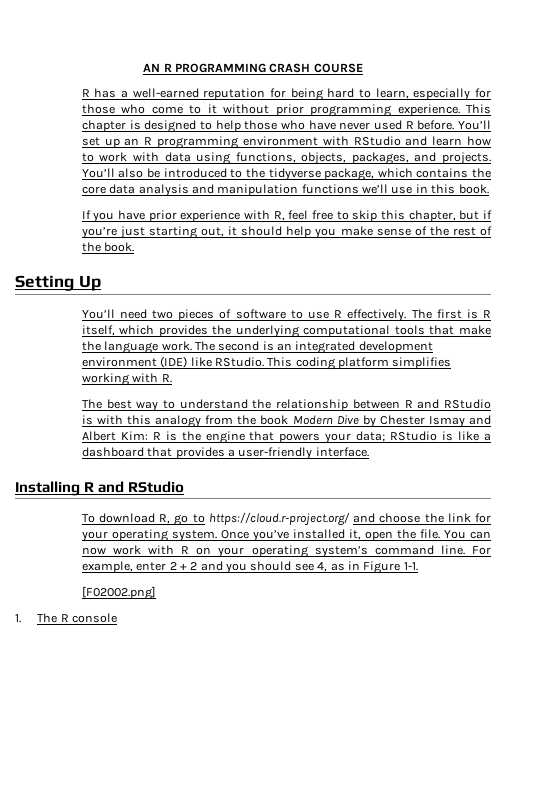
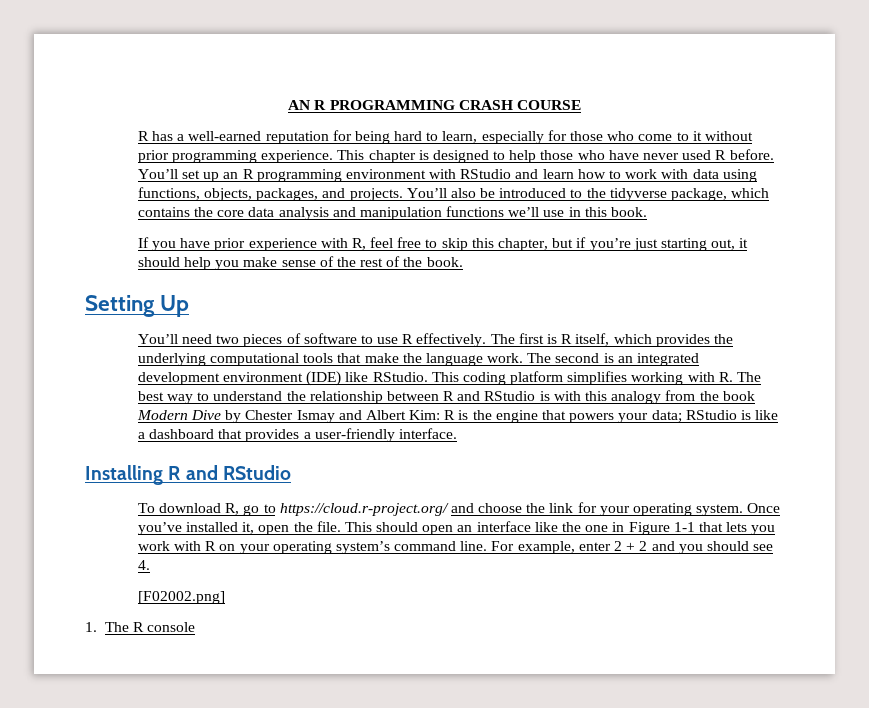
(172, 378) // -> (733, 377) none
[443,530,492,539] [81,547,106,555] You can now -> [344,521,776,535] This should open an interface like the one in Figure 1-1 that lets you
[317,561,418,574] 4, as in Figure 1-1. -> [137,560,150,570] 4.

